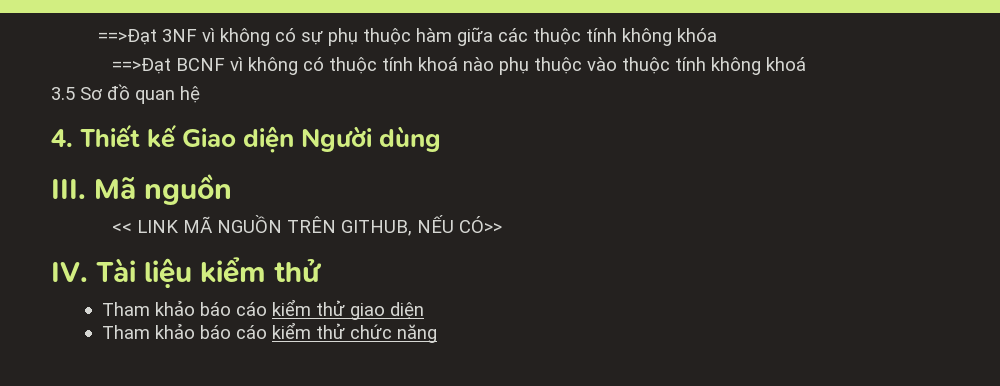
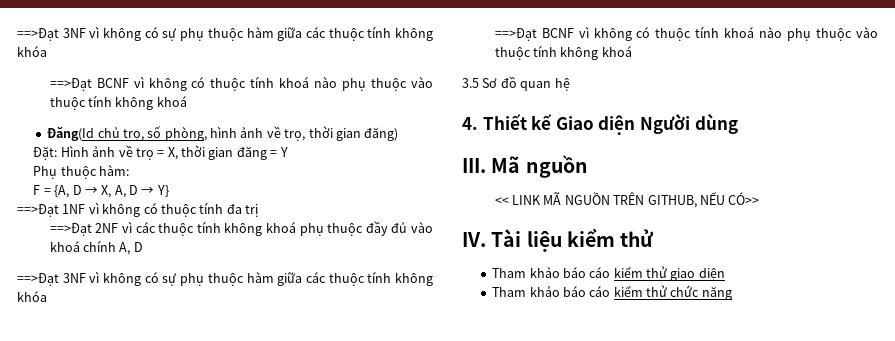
(806, 64) none -> [47,126,399,141] [33,145,288,160] [33,165,130,179] [33,185,169,198] [17,202,258,217] [49,221,434,236] [49,240,143,255] [17,271,433,286] [17,291,47,302] [494,26,878,41] [494,45,632,60] // Đăng(Id chủ trọ, số phòng, hình ảnh về trọ, thời gian đăng) // Đặt: Hình ảnh về trọ = X, thời gian đăng = Y // Phụ thuộc hàm: // F = {A, D → X, A, D → Y} // ==>Đạt 1NF vì không có thuộc tính đa trị // ==>Đạt 2NF vì các thuộc tính không khoá phụ thuộc đầy đủ vào khoá chính A, D // ==>Đạt 3NF vì không có sự phụ thuộc hàm giữa các thuộc tính không khóa // ==>Đạt BCNF vì không có thuộc tính khoá nào phụ thuộc vào thuộc tính không khoá

